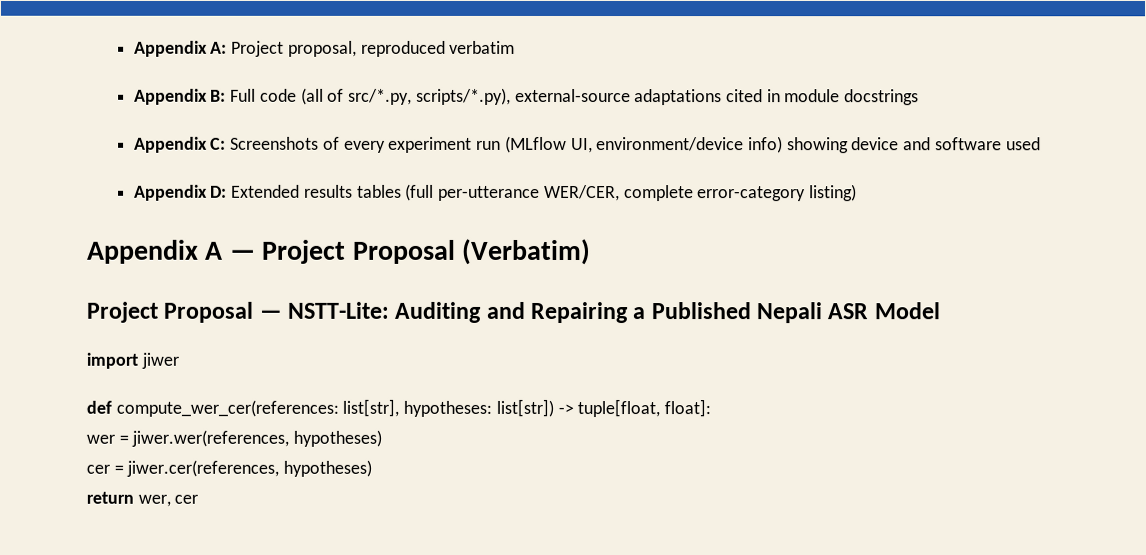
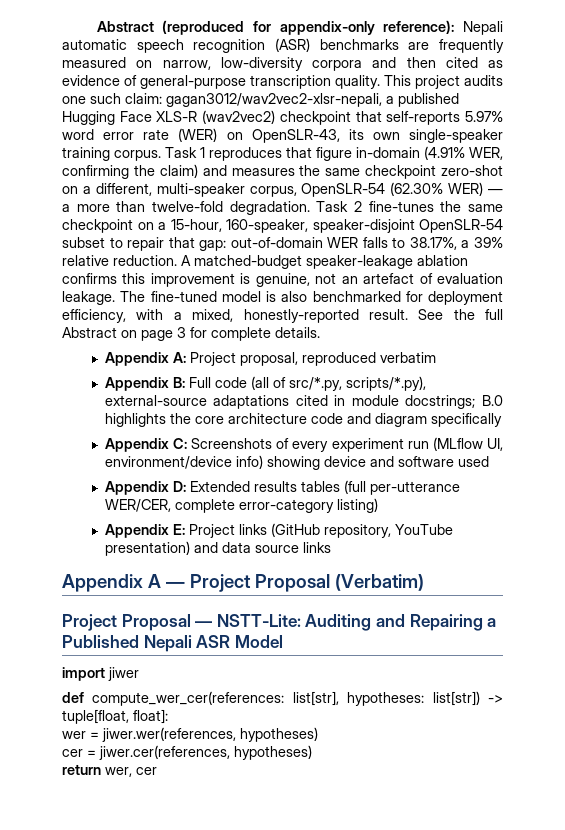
(133, 48) none -> [96,20,503,35] [62,38,505,53] [62,57,503,71] [62,75,503,89] [62,93,459,107] [62,110,504,125] [62,128,503,143] [62,146,503,161] [62,164,503,179] [62,182,503,197] [62,201,504,215] [62,219,503,233] [62,237,504,251] [62,255,468,269] [62,273,504,287] [62,291,503,305] [62,309,503,323] [62,327,320,341] Abstract (reproduced for appendix-only reference): Nepali automatic speech recognition (ASR) benchmarks are frequently measured on narrow, low-diversity corpora and then cited as evidence of general-purpose transcription quality. This project audits one such claim: gagan3012/wav2vec2-xlsr-nepali, a published Hugging Face XLS-R (wav2vec2) checkpoint that self-reports 5.97% word error rate (WER) on OpenSLR-43, its own single-speaker training corpus. Task 1 reproduces that figure in-domain (4.91% WER, confirming the claim) and measures the same checkpoint zero-shot on a different, multi-speaker corpus, OpenSLR-54 (62.30% WER) — a more than twelve-fold degradation. Task 2 fine-tunes the same checkpoint on a 15-hour, 160-speaker, speaker-disjoint OpenSLR-54 subset to repair that gap: out-of-domain WER falls to 38.17%, a 39% relative reduction. A matched-budget speaker-leakage ablation confirms this improvement is genuine, not an artefact of evaluation leakage. The fine-tuned model is also benchmarked for deployment efficiency, with a mixed, honestly-reported result. See the full Abstract on page 3 for complete details. //
[844,89,920,106] docstrings -> [405,395,504,409] [104,413,502,427] docstrings; B.0 highlights the core architecture code and diagram specifically
(857, 193) none -> [104,523,453,538] [104,541,331,556] // Appendix E: Project links (GitHub repository, YouTube presentation) and data source links

